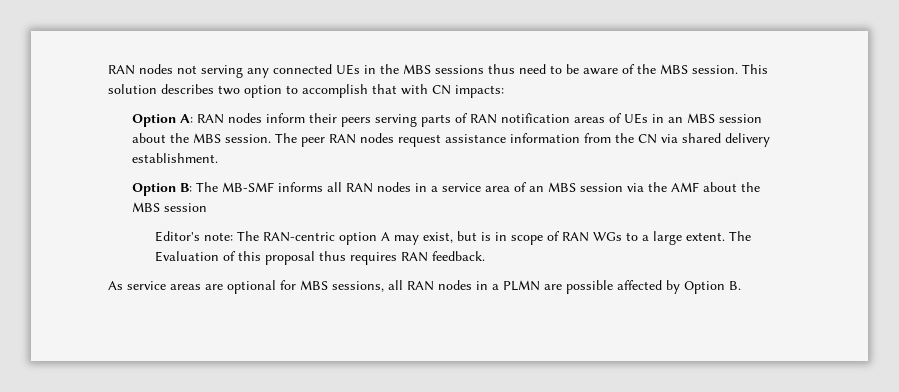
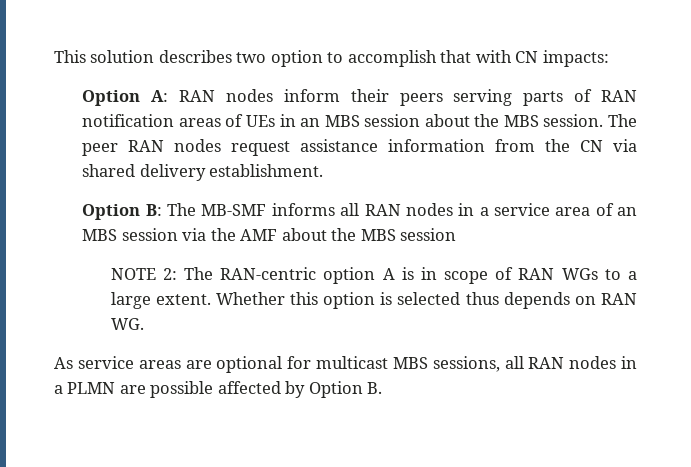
[108,64,738,78] RAN nodes not serving any connected UEs in the MBS sessions thus need to be aware of the MBS session. -> (54, 56) none
[155,231,234,242] Editor's note: -> [110,268,177,280] NOTE 2:
[394,231,478,245] may exist, but -> (395, 274) none
[729,231,752,241] [155,251,486,265] The Evaluation of this proposal thus requires RAN feedback. -> [215,292,638,309] [110,318,144,330] Whether this option is selected thus depends on RAN WG.
(296, 285) none -> [316,356,388,369] multicast

